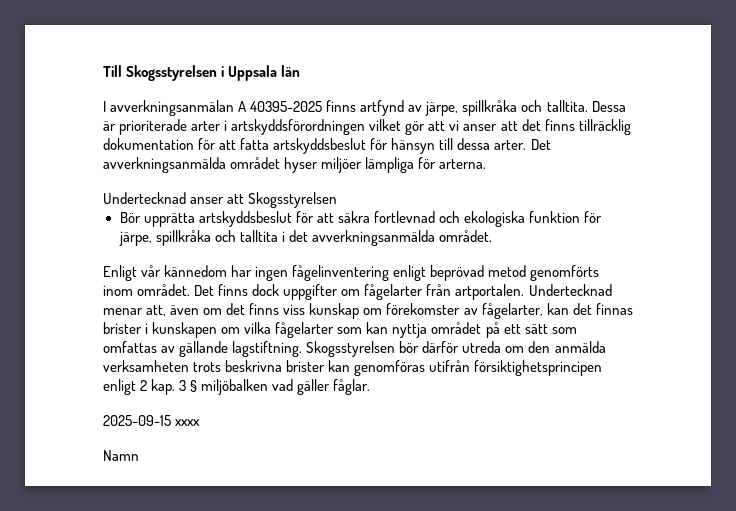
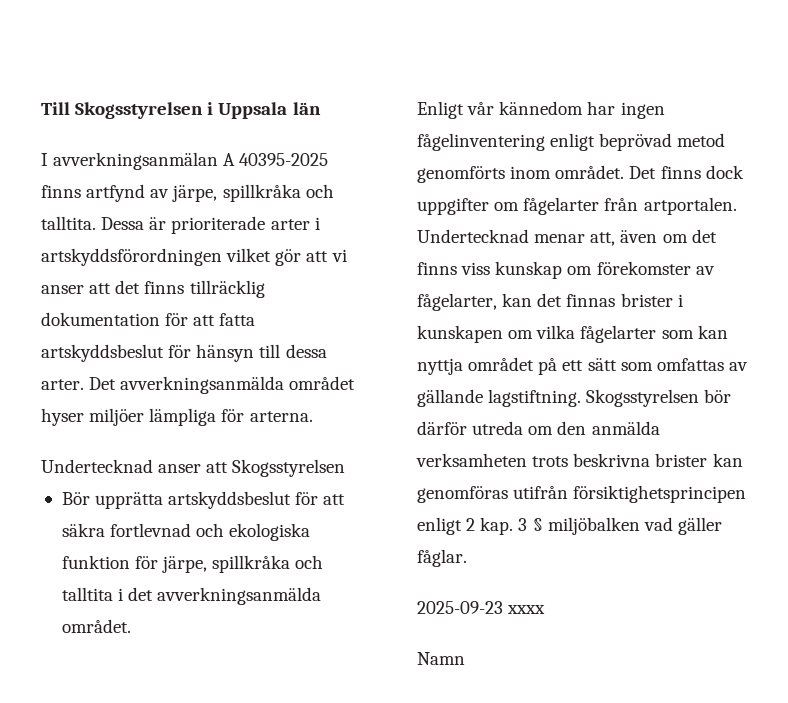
[103,415,171,426] 2025-09-15 -> [417,601,503,614] 2025-09-23

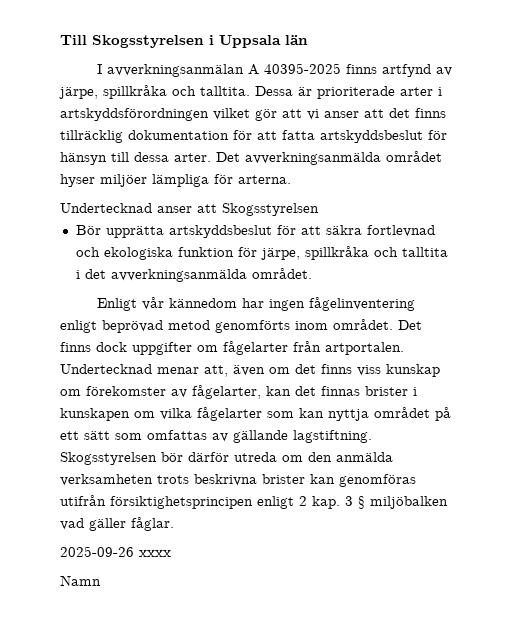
[417,601,503,614] 2025-09-23 -> [60,546,134,557] 2025-09-26

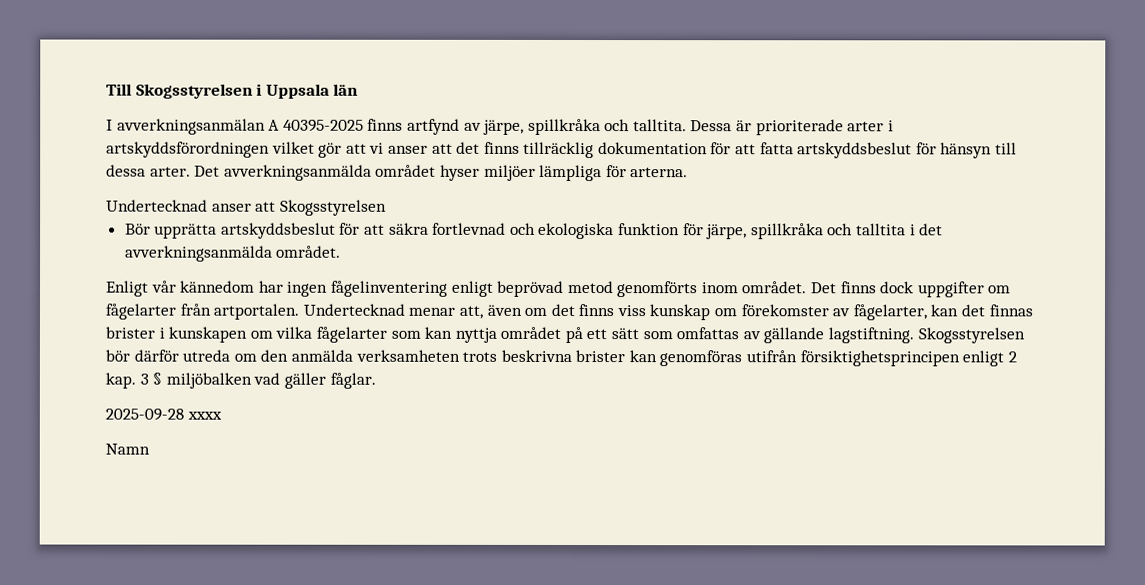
[60,546,134,557] 2025-09-26 -> [105,408,184,421] 2025-09-28

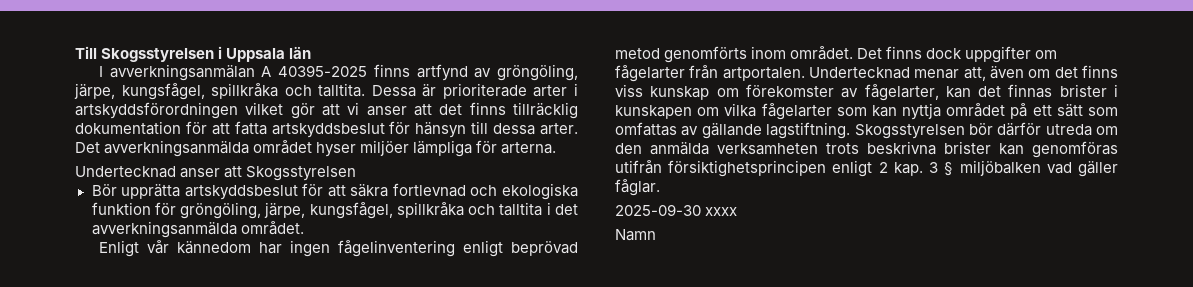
[483,119,525,135] järpe, -> [496,64,578,81] [74,83,205,100] gröngöling, järpe, kungsfågel,
[706,224,748,240] järpe, -> [180,202,393,219] gröngöling, järpe, kungsfågel,
[105,408,184,421] 2025-09-28 -> [615,204,701,216] 2025-09-30

